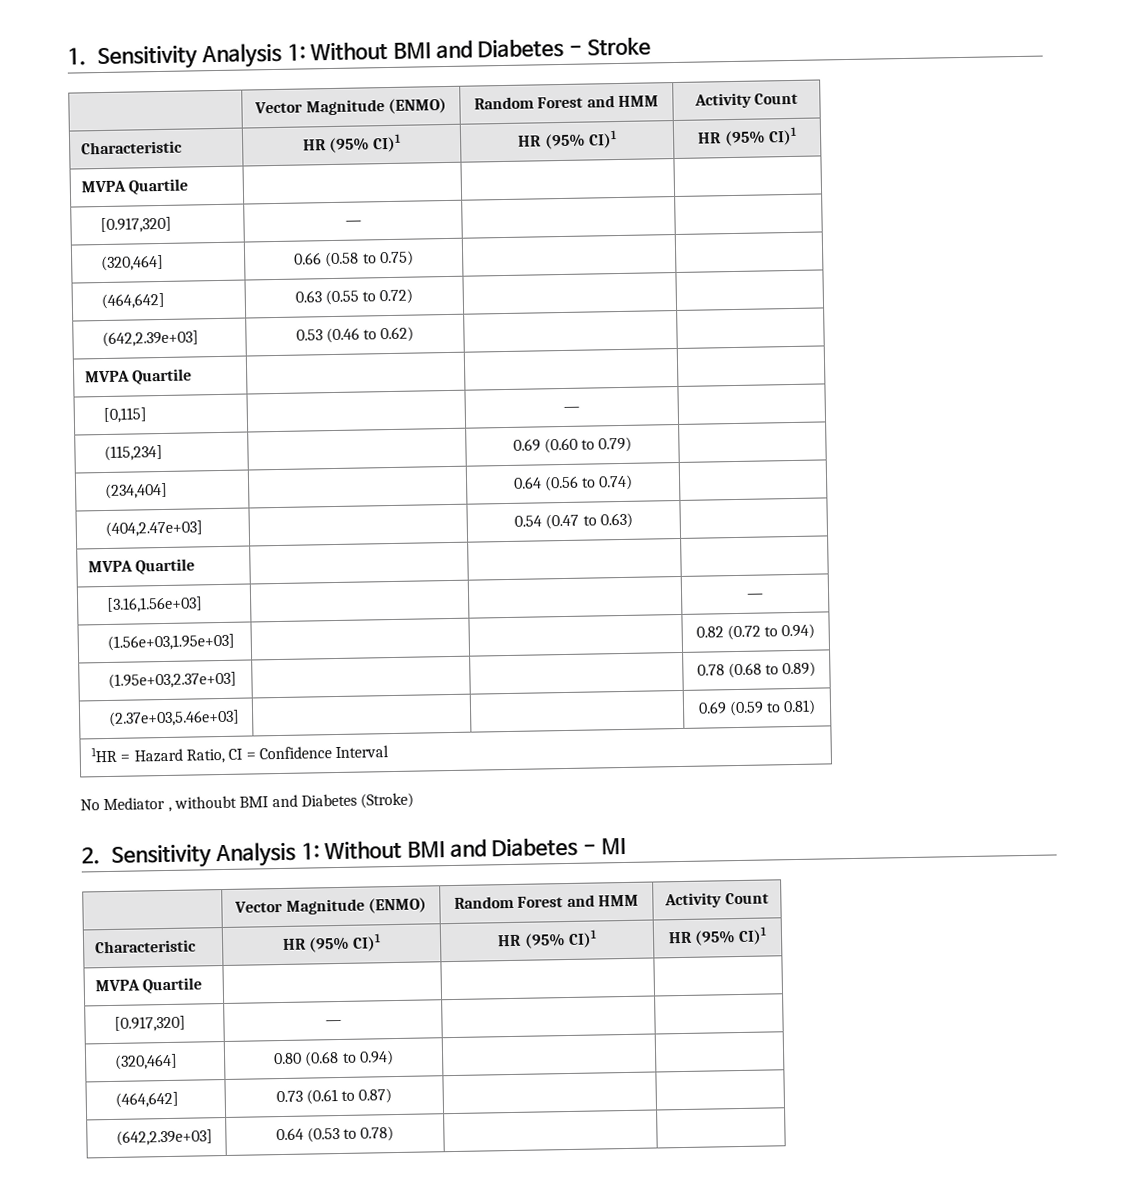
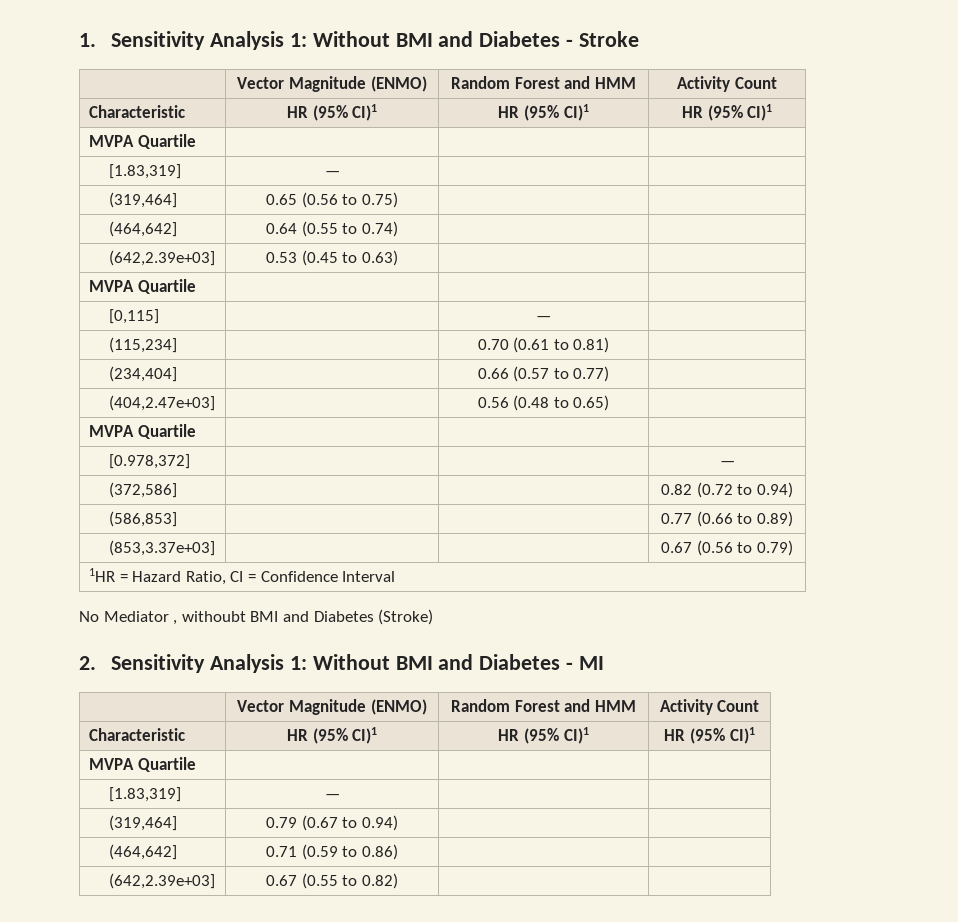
[100,216,173,234] [344,220,362,226] [101,254,165,272] [294,251,360,268] [0.917,320] | — | | // (320,464] | 0.66 (0.58 -> [108,164,181,179] [324,171,340,176] [108,192,177,208] [266,192,338,208] [1.83,319] | — | | // (319,464] | 0.65 (0.56
[294,288,414,306] 0.63 (0.55 to 0.72) -> [266,221,398,237] 0.64 (0.55 to 0.74)
[325,326,415,344] (0.46 to 0.62) -> [301,250,398,266] (0.45 to 0.63)
[512,436,633,454] [105,482,169,500] [512,474,634,492] [105,520,204,537] [514,512,633,530] [87,558,196,575] [107,596,204,613] 0.69 (0.60 to 0.79) | // (234,404] | | 0.64 (0.56 to 0.74) | // (404,2.47e+03] | | 0.54 (0.47 to 0.63) | // MVPA Quartile | | | // [3.16,1.56e+03] -> [477,337,610,353] [108,366,177,382] [477,366,610,382] [108,395,215,411] [477,395,610,411] [89,424,196,439] [108,454,190,469] 0.70 (0.61 to 0.81) | // (234,404] | | 0.66 (0.57 to 0.77) | // (404,2.47e+03] | | 0.56 (0.48 to 0.65) | // MVPA Quartile | | | // [0.978,372]
[107,633,236,651] (1.56e+03,1.95e+03] -> [108,482,177,498] (372,586]
[108,671,238,689] [696,662,762,679] (1.95e+03,2.37e+03] | | | 0.78 (0.68 -> [108,511,177,527] [661,511,733,527] (586,853] | | | 0.77 (0.66
[109,709,241,727] [697,699,817,717] (2.37e+03,5.46e+03] | | | 0.69 (0.59 to 0.81) -> [108,540,215,556] [661,540,793,556] (853,3.37e+03] | | | 0.67 (0.56 to 0.79)
[114,1015,187,1032] [324,1019,342,1026] [114,1053,179,1070] [273,1051,340,1067] [0.917,320] | — | | // (320,464] | 0.80 (0.68 -> [108,787,181,802] [324,794,340,799] [108,815,177,831] [266,815,338,831] [1.83,319] | — | | // (319,464] | 0.79 (0.67
[275,1088,393,1105] [116,1129,214,1146] [275,1126,395,1143] 0.73 (0.61 to 0.87) | | // (642,2.39e+03] | 0.64 (0.53 to 0.78) -> [266,844,398,860] [108,873,215,889] [266,873,398,889] 0.71 (0.59 to 0.86) | | // (642,2.39e+03] | 0.67 (0.55 to 0.82)

